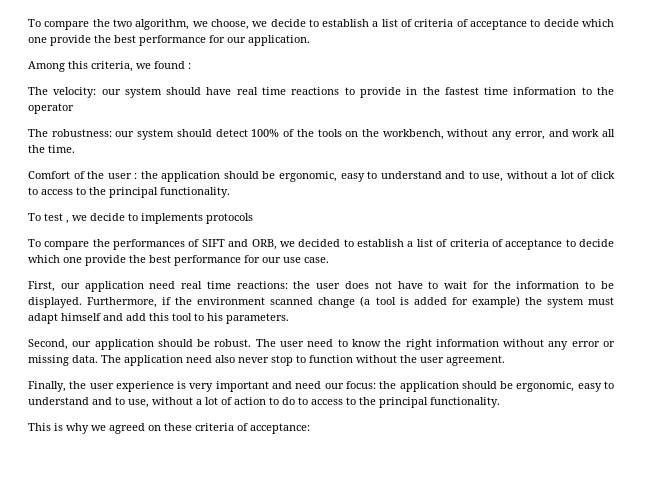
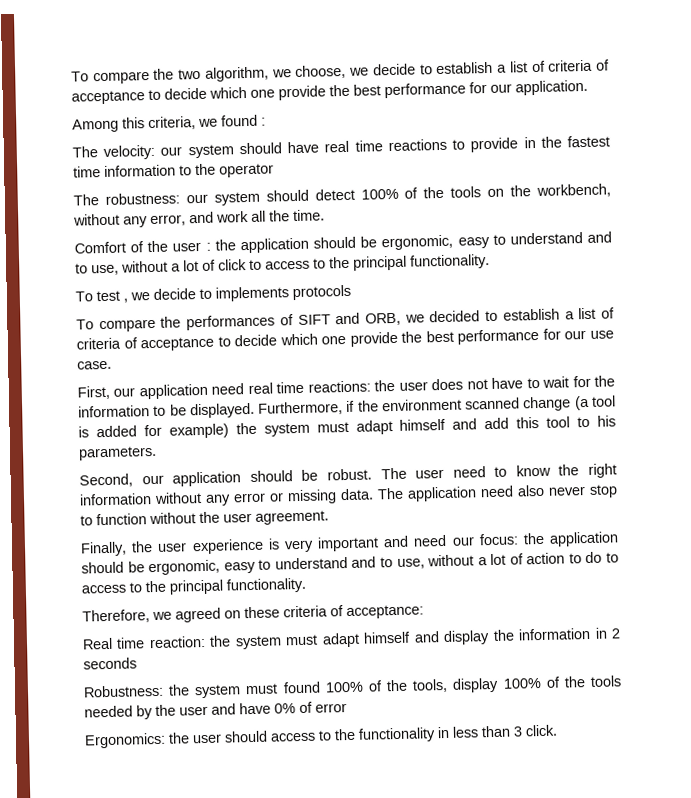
[28,423,89,434] This is why -> [82,609,150,624] Therefore,
(310, 428) none -> [82,627,621,650] [83,657,137,670] [83,675,622,699] [84,701,347,720] [84,724,558,749] // Real time reaction: the system must adapt himself and display the information in 2 seconds // Robustness: the system must found 100% of the tools, display 100% of the tools needed by the user and have 0% of error // Ergonomics: the user should access to the functionality in less than 3 click.

